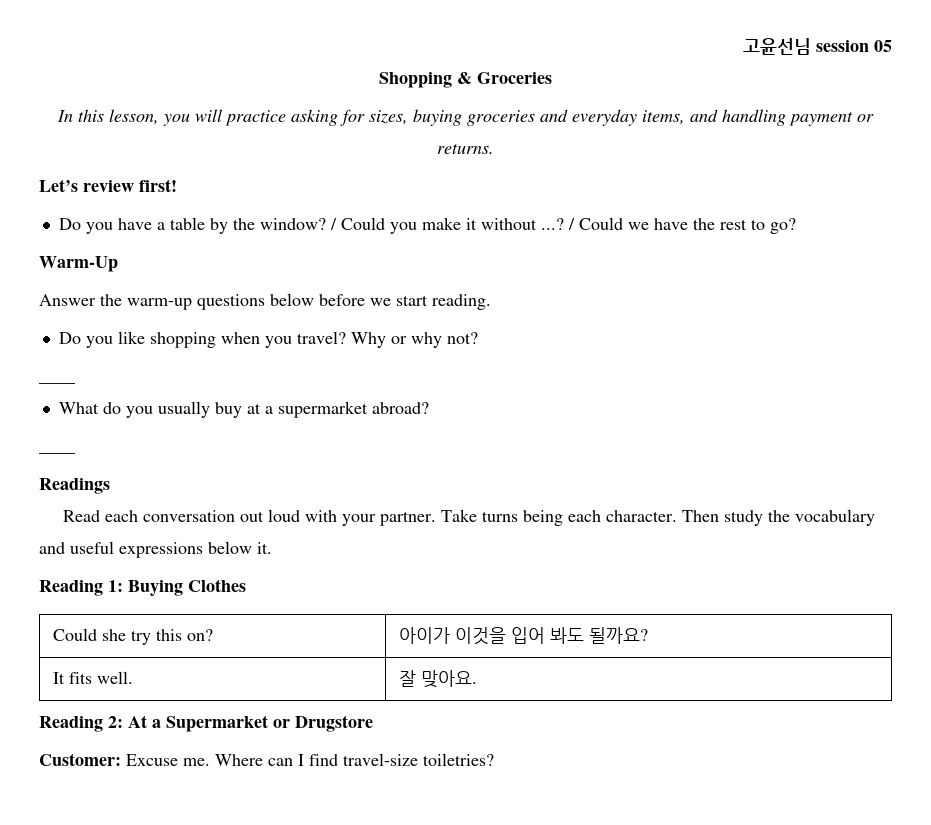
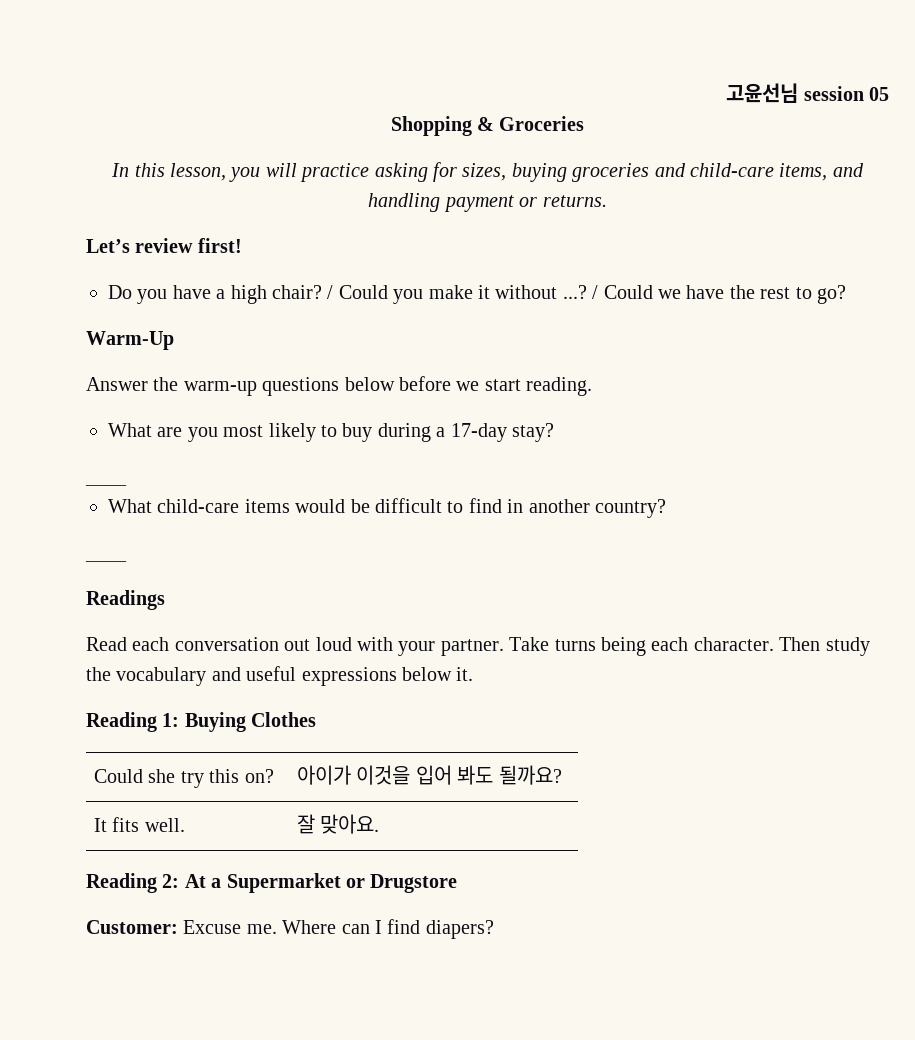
[572,109,637,126] everyday -> [689,163,774,177] child-care
[169,217,326,234] table by the window? -> [230,285,322,304] high chair?
[58,331,478,348] [39,382,75,384] [58,401,429,418] Do you like shopping when you travel? Why or why not? // ____ // What do you usually buy at a supermarket abroad? -> [108,423,554,442] [85,483,127,486] [108,498,666,518] What are you most likely to buy during a 17-day stay? // ____ // What child-care items would be difficult to find in another country?
[343,753,494,766] travel-size toiletries? -> [425,920,494,939] diapers?

